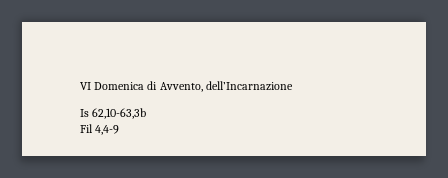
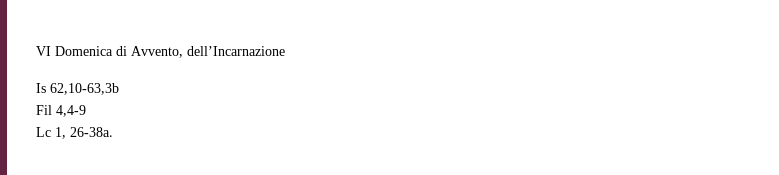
(120, 130) none -> [36,127,113,139] // Lc 1, 26-38a.

